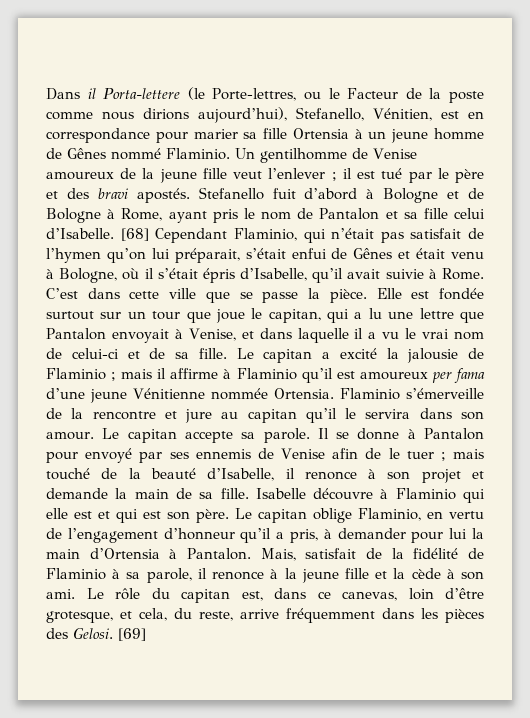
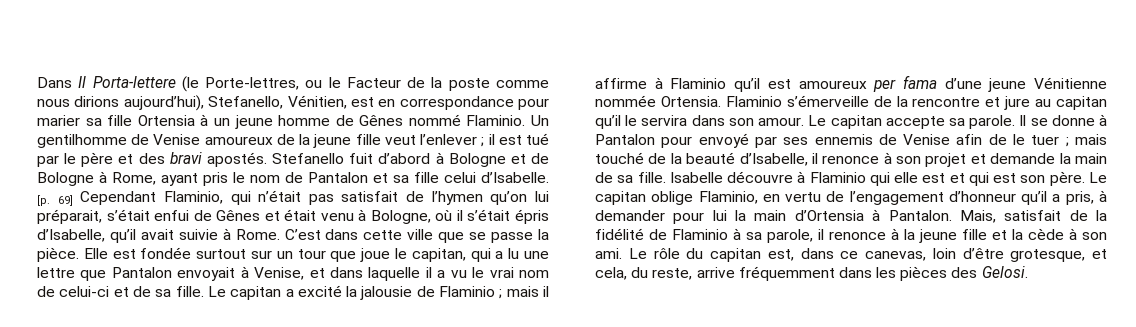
[87,88,96,99] il -> [78,76,87,88] Il
[120,228,149,241] [68] -> [37,195,73,206] [p. 69]
[118,628,146,641] [69] -> (1028, 272) none

